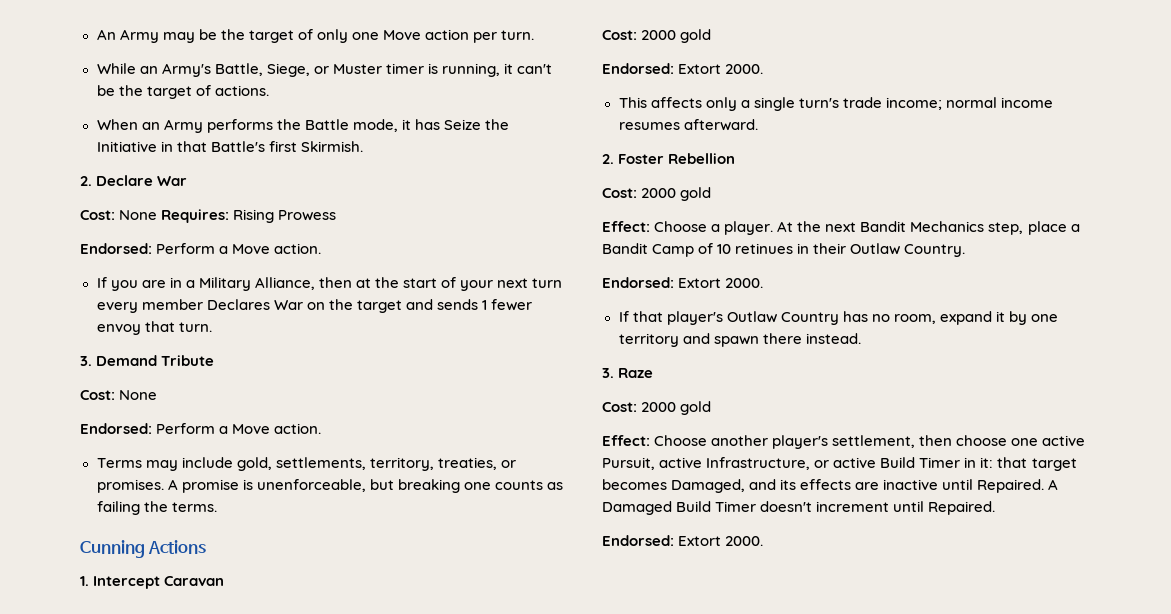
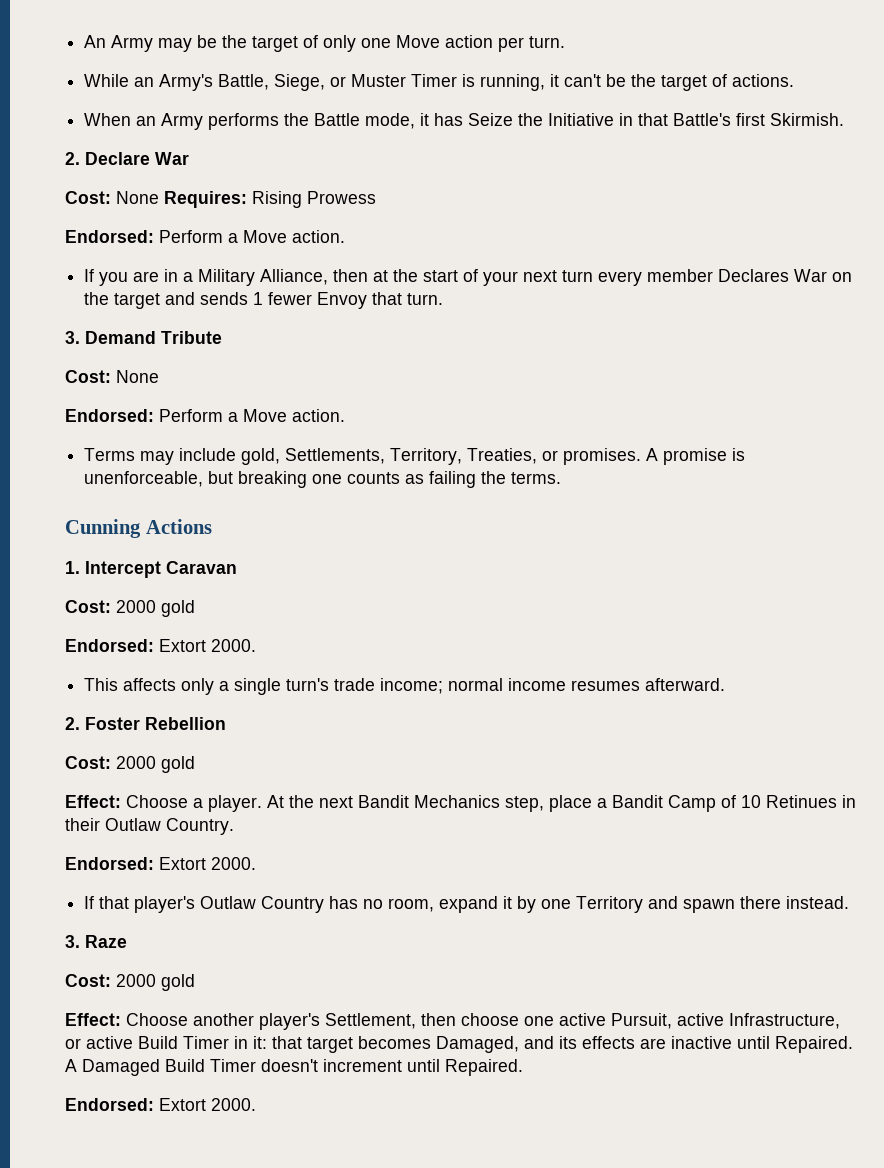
[385,63,424,74] timer -> [411,74,458,87] Timer
[96,324,141,335] envoy -> [317,292,368,309] Envoy
[275,457,497,471] settlements, territory, treaties, -> [285,448,538,465] Settlements, Territory, Treaties,
[735,243,794,254] retinues -> [766,795,837,808] Retinues
[618,333,679,347] territory -> [576,896,644,913] Territory
[832,435,916,448] settlement, -> [325,1013,416,1029] Settlement,

